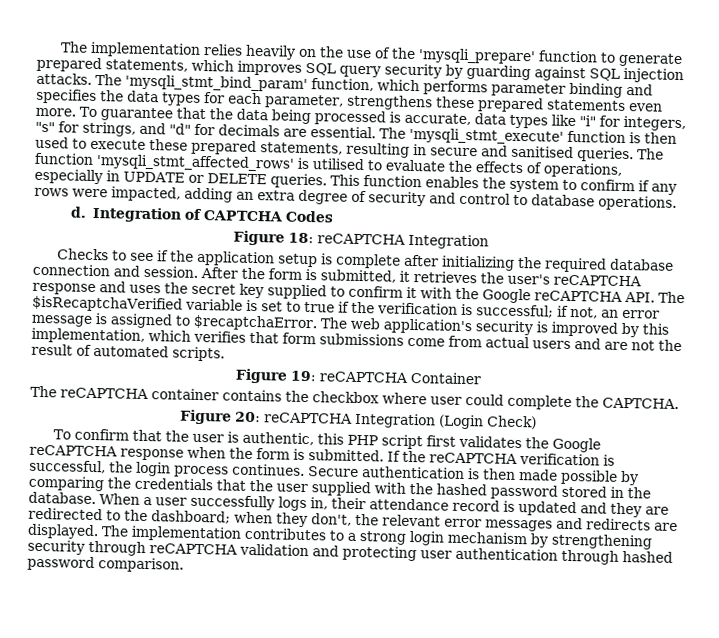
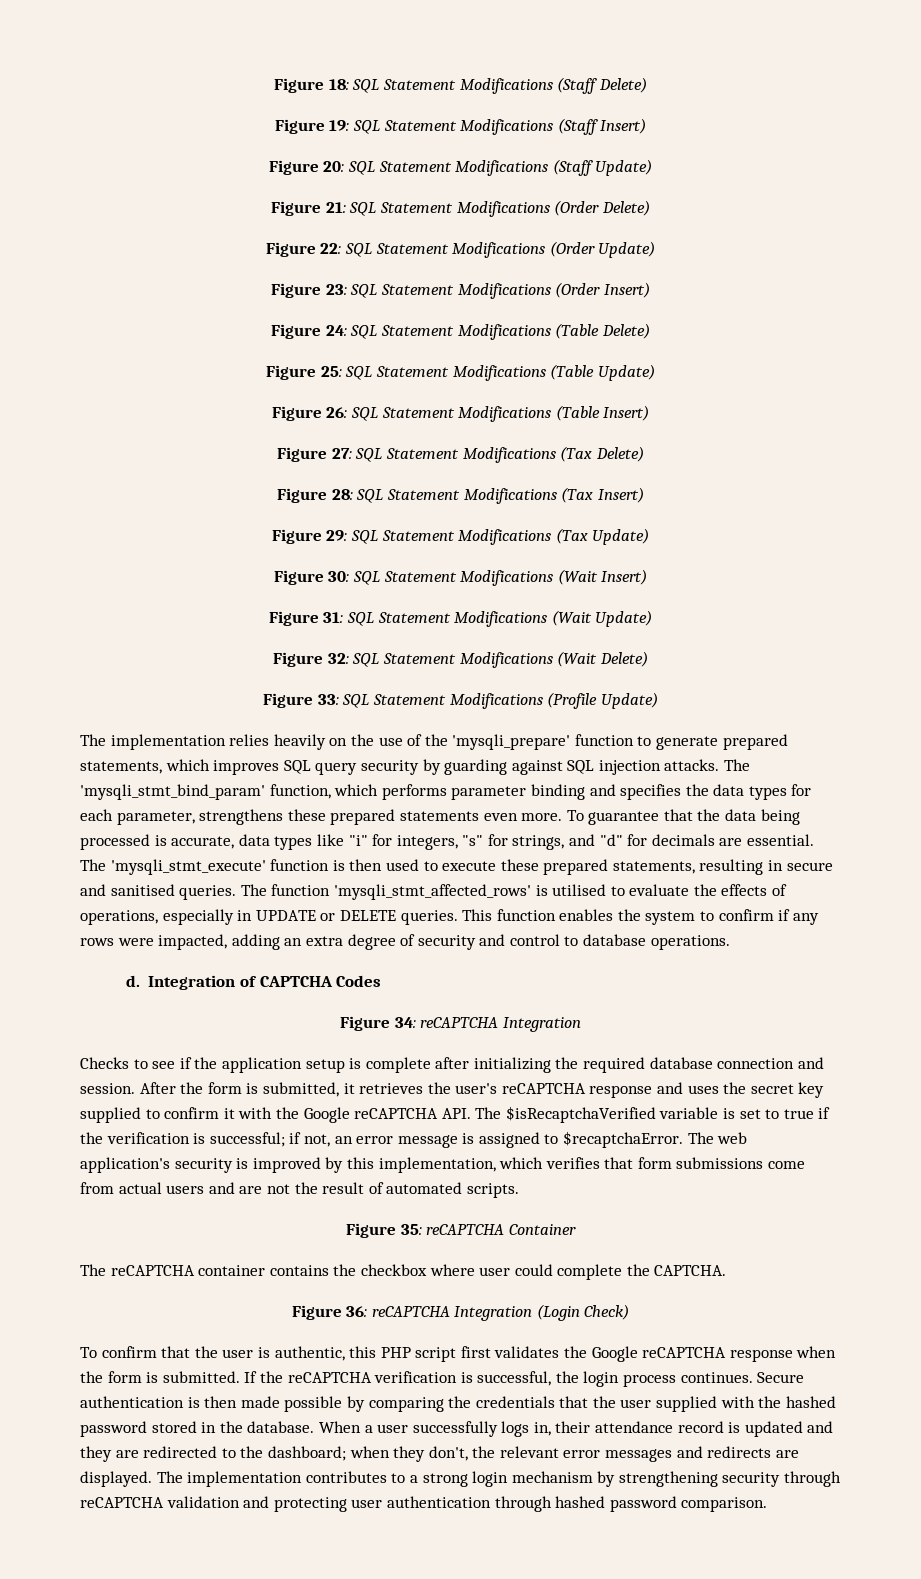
(59, 47) none -> [274,77,647,94] [274,118,647,135] [268,159,653,176] [271,200,650,217] [265,241,656,258] [271,282,650,299] [271,323,650,340] [266,364,655,381] [271,405,650,422] [277,446,644,463] [277,487,644,504] [271,528,650,545] [273,569,648,586] [268,610,653,627] [273,651,648,668] [263,692,658,709] Figure 18: SQL Statement Modifications (Staff Delete) // Figure 19: SQL Statement Modifications (Staff Insert) // Figure 20: SQL Statement Modifications (Staff Update) // Figure 21: SQL Statement Modifications (Order Delete) // Figure 22: SQL Statement Modifications (Order Update) // Figure 23: SQL Statement Modifications (Order Insert) // Figure 24: SQL Statement Modifications (Table Delete) // Figure 25: SQL Statement Modifications (Table Update) // Figure 26: SQL Statement Modifications (Table Insert) // Figure 27: SQL Statement Modifications (Tax Delete) // Figure 28: SQL Statement Modifications (Tax Insert) // Figure 29: SQL Statement Modifications (Tax Update) // Figure 30: SQL Statement Modifications (Wait Insert) // Figure 31: SQL Statement Modifications (Wait Update) // Figure 32: SQL Statement Modifications (Wait Delete) // Figure 33: SQL Statement Modifications (Profile Update) //
[288,232,314,244] 18: -> [394,1017,416,1028] 34:
[290,370,317,382] 19: -> [400,1224,422,1235] 35:
[234,411,261,423] 20: -> [346,1306,368,1317] 36:

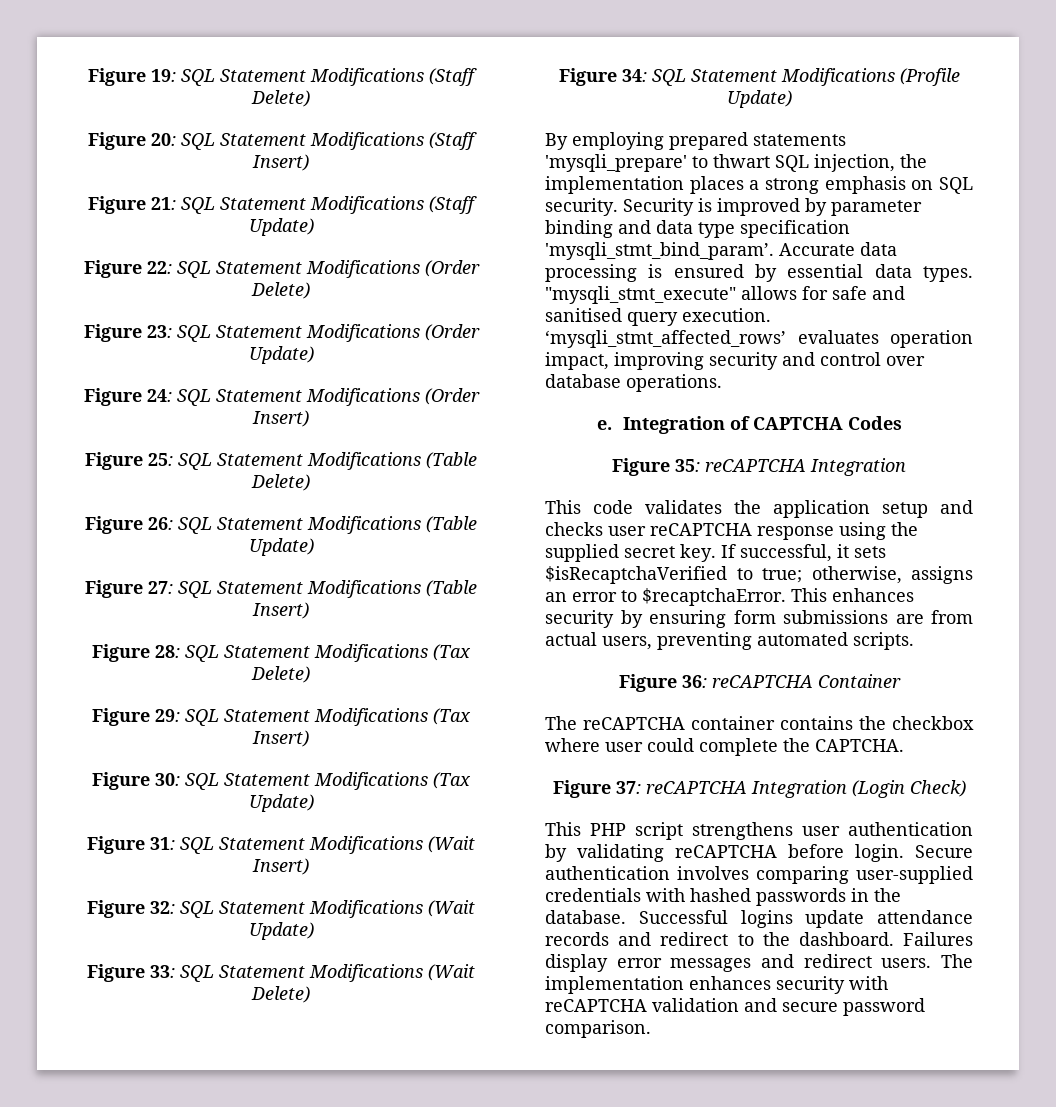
[274,78,349,93] Figure 18: -> [88,68,176,86] Figure 19:
[329,120,350,131] 19: -> [151,133,176,146] 20:
[323,161,345,172] 20: -> [151,197,176,210] 21:
[325,202,346,213] 21: -> [146,261,172,274] 22:
[320,243,342,254] 22: -> [146,325,172,338] 23:
[325,284,347,295] 23: -> [146,389,172,402] 24:
[325,325,347,336] 24: -> [148,453,173,466] 25:
[320,366,342,377] 25: -> [148,517,173,530] 26:
[326,407,348,418] 26: -> [148,581,173,594] 27:
[331,448,352,459] 27: -> [155,645,180,658] 28:
[331,489,353,500] 28: -> [155,709,180,722] 29:
[326,530,348,541] 29: -> [155,773,180,786] 30:
[328,571,350,582] 30: -> [150,837,175,850] 31:
[323,612,344,623] 31: -> [150,901,175,914] 32:
[327,653,349,664] 32: -> [150,965,175,978] 33:
[317,694,339,705] 33: -> [621,69,647,82] 34:
[80,734,788,750] [80,759,751,775] [80,784,812,800] [80,809,800,825] [80,834,815,850] [80,859,833,875] [80,884,788,900] [80,909,819,925] [80,934,416,950] The implementation relies heavily on the use of the 'mysqli_prepare' function to generate prepared statements, which improves SQL query security by guarding against SQL injection attacks. The 'mysqli_stmt_bind_param' function, which performs parameter binding and specifies the data types for each parameter, strengthens these prepared statements even more. To guarantee that the data being processed is accurate, data types like "i" for integers, "s" for strings, and "d" for decimals are essential. The 'mysqli_stmt_execute' function is then used to execute these prepared statements, resulting in secure and sanitised queries. The function 'mysqli_stmt_affected_rows' is utilised to evaluate the effects of operations, especially in UPDATE or DELETE queries. This function enables the system to confirm if any rows were impacted, adding an extra degree of -> [545,132,846,150] [545,154,927,172] [545,176,973,194] [545,198,922,216] [545,220,850,238] [545,242,897,260] [545,264,973,282] [545,286,905,304] [545,308,771,326] [545,330,973,348] [545,352,704,370] By employing prepared statements 'mysqli_prepare' to thwart SQL injection, the implementation places a strong emphasis on SQL security. Security is improved by parameter binding and data type specification 'mysqli_stmt_bind_param’. Accurate data processing is ensured by essential data types. "mysqli_stmt_execute" allows for safe and sanitised query execution. ‘mysqli_stmt_affected_rows’ evaluates operation impact, improving
[564,936,579,946] to -> [886,356,925,366] over
[125,975,140,987] d. -> [596,420,612,430] e.
[394,1017,416,1028] 34: -> [675,459,700,472] 35:
[80,1057,824,1073] [80,1082,825,1098] [80,1106,831,1123] [80,1131,748,1148] [80,1157,634,1173] Checks to see if the application setup is complete after initializing the required database connection and session. After the form is submitted, it retrieves the user's reCAPTCHA response and uses the secret key supplied to confirm it with the Google reCAPTCHA API. The $isRecaptchaVerified variable is set to true if the verification is successful; if not, an error message is assigned to $recaptchaError. The web application's security is improved by this implementation, which verifies that -> [545,500,973,518] [545,522,918,540] [545,544,886,562] [545,566,973,584] [545,588,914,606] [545,610,726,628] This code validates the application setup and checks user reCAPTCHA response using the supplied secret key. If successful, it sets $isRecaptchaVerified to true; otherwise, assigns an error to $recaptchaError. This enhances security by ensuring
[768,1161,806,1169] come -> [895,614,924,624] are
[166,1182,384,1194] users and are not the result of -> [602,632,752,650] users, preventing
[400,1224,422,1235] 35: -> [681,675,707,688] 36:
[346,1306,368,1317] 36: -> [615,781,641,794] 37:
[80,1346,837,1362] [80,1371,805,1387] [80,1396,836,1412] [80,1421,834,1437] [80,1446,799,1462] [80,1471,842,1487] [80,1496,606,1512] To confirm that the user is authentic, this PHP script first validates the Google reCAPTCHA response when the form is submitted. If the reCAPTCHA verification is successful, the login process continues. Secure authentication is then made possible by comparing the credentials that the user supplied with the hashed password stored in the database. When a user successfully logs in, their attendance record is updated and they are redirected to the dashboard; when they don't, the relevant error messages and redirects are displayed. The implementation contributes to a strong login mechanism by strengthening security through reCAPTCHA validation and protecting user authentication through hashed -> [545,822,973,840] [545,844,973,862] [545,866,973,884] [545,888,901,906] [545,910,973,928] [545,932,973,946] [545,954,973,972] [545,976,888,994] [545,998,838,1012] This PHP script strengthens user authentication by validating reCAPTCHA before login. Secure authentication involves comparing user-supplied credentials with hashed passwords in the database. Successful logins update attendance records and redirect to the dashboard. Failures display error messages and redirect users. The implementation enhances security with reCAPTCHA validation and secure

